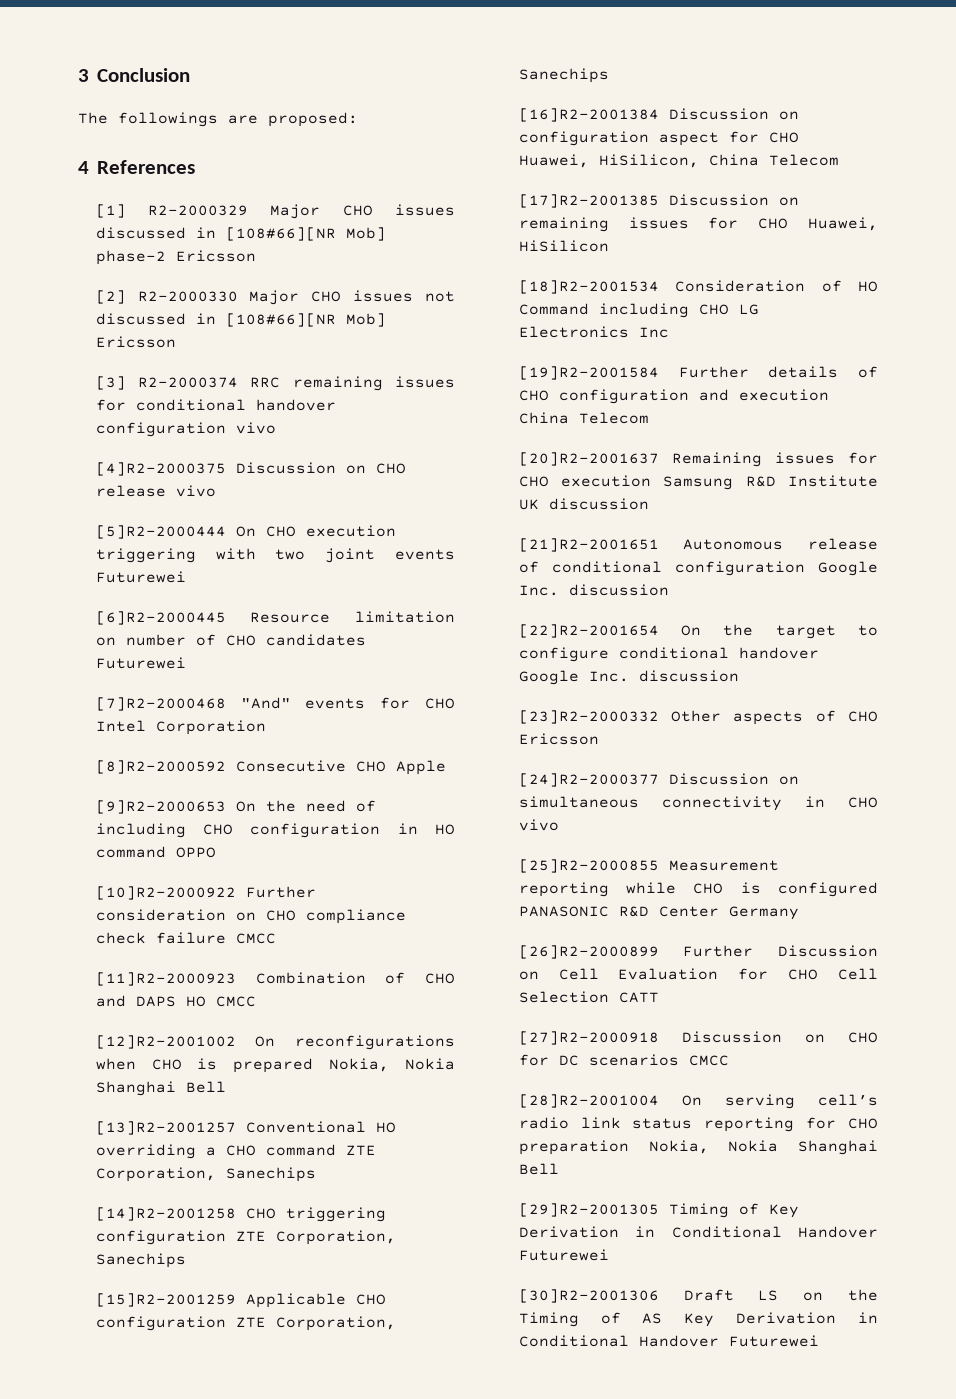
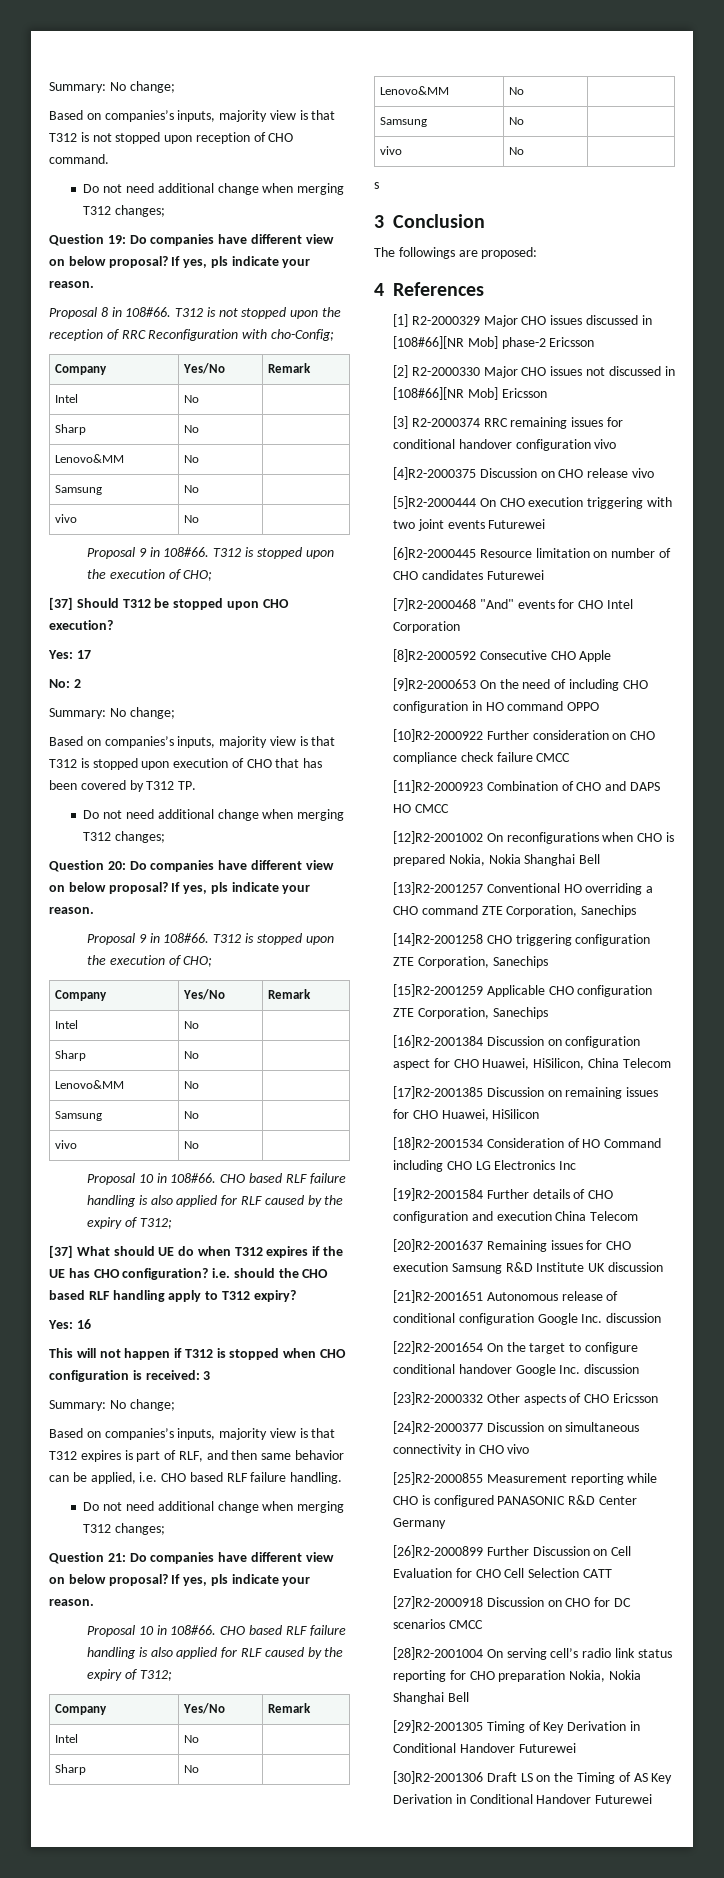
(78, 75) none -> [49,81,175,93] [49,110,336,122] [49,132,294,144] [49,154,109,164] [83,183,345,195] [83,205,166,217] [49,234,334,246] [49,256,311,268] [49,281,94,288] [49,307,342,319] [49,329,334,341] [54,364,107,375] [182,363,225,374] [267,363,311,373] [54,394,78,403] [183,395,199,403] [54,424,86,435] [183,425,199,433] [54,454,124,463] [183,455,199,463] [54,485,102,495] [183,485,199,493] [54,514,77,523] [183,515,199,523] [87,547,334,559] [87,569,213,581] [49,597,289,610] [49,620,113,630] [48,650,91,659] [49,679,81,688] [49,707,175,719] [49,736,336,748] [49,758,323,770] [49,780,197,792] [83,809,345,821] [83,831,166,843] [49,860,334,872] [49,882,311,894] [49,907,94,914] [87,933,334,945] [87,955,213,967] [54,990,107,1001] [182,989,225,1000] [267,989,311,999] [54,1020,78,1029] [183,1021,199,1029] [54,1050,86,1061] [183,1051,199,1059] [54,1080,124,1089] [183,1081,199,1089] [54,1111,102,1121] [183,1111,199,1119] [54,1140,77,1149] [183,1141,199,1149] [87,1173,346,1185] [87,1195,344,1207] [87,1217,172,1229] [49,1245,344,1258] [49,1268,329,1280] [49,1290,296,1302] [48,1319,91,1329] [49,1348,347,1360] [49,1370,211,1382] [49,1399,175,1411] [49,1428,336,1440] [49,1450,345,1462] [49,1472,343,1484] [83,1501,345,1513] [83,1523,166,1535] [49,1552,334,1564] [49,1574,311,1586] [49,1599,94,1606] [87,1625,346,1637] [87,1647,344,1659] [87,1669,172,1681] [54,1704,107,1715] [182,1703,225,1714] [267,1703,311,1713] [54,1734,78,1743] [183,1735,199,1743] [54,1764,86,1775] [183,1765,199,1773] [379,86,449,95] [508,87,524,95] [379,117,427,127] [508,117,524,125] [379,146,402,155] [508,147,524,155] [374,182,379,189] Summary: No change; // Based on companies’s inputs, majority view is that T312 is not stopped upon reception of CHO command. // Do not need additional change when merging T312 changes; // Question 19: Do companies have different view on below proposal? If yes, pls indicate your reason. // Proposal 8 in 108#66. T312 is not stopped upon the reception of RRC Reconfiguration with cho-Config; // Company | Yes/No | Remark // Intel | No | // Sharp | No | // Lenovo&MM | No | // Samsung | No | // vivo | No | // Proposal 9 in 108#66. T312 is stopped upon the execution of CHO; // [37] Should T312 be stopped upon CHO execution? // Yes: 17 // No: 2 // Summary: No change; // Based on companies’s inputs, majority view is that T312 is stopped upon execution of CHO that has been covered by T312 TP. // Do not need additional change when merging T312 changes; // Question 20: Do companies have different view on below proposal? If yes, pls indicate your reason. // Proposal 9 in 108#66. T312 is stopped upon the execution of CHO; // Company | Yes/No | Remark // Intel | No | // Sharp | No | // Lenovo&MM | No | // Samsung | No | // vivo | No | // Proposal 10 in 108#66. CHO based RLF failure handling is also applied for RLF caused by the expiry of T312; // [37] What should UE do when T312 expires if the UE has CHO configuration? i.e. should the CHO based RLF handling apply to T312 expiry? // Yes: 16 // This will not happen if T312 is stopped when CHO configuration is received: 3 // Summary: No change; // Based on companies’s inputs, majority view is that T312 expires is part of RLF, and then same behavior can be applied, i.e. CHO based RLF failure handling. // Do not need additional change when merging T312 changes; // Question 21: Do companies have different view on below proposal? If yes, pls indicate your reason. // Proposal 10 in 108#66. CHO based RLF failure handling is also applied for RLF caused by the expiry of T312; // Company | Yes/No | Remark // Intel | No | // Sharp | No | // Lenovo&MM | No | // Samsung | No | // vivo | No | // s //

